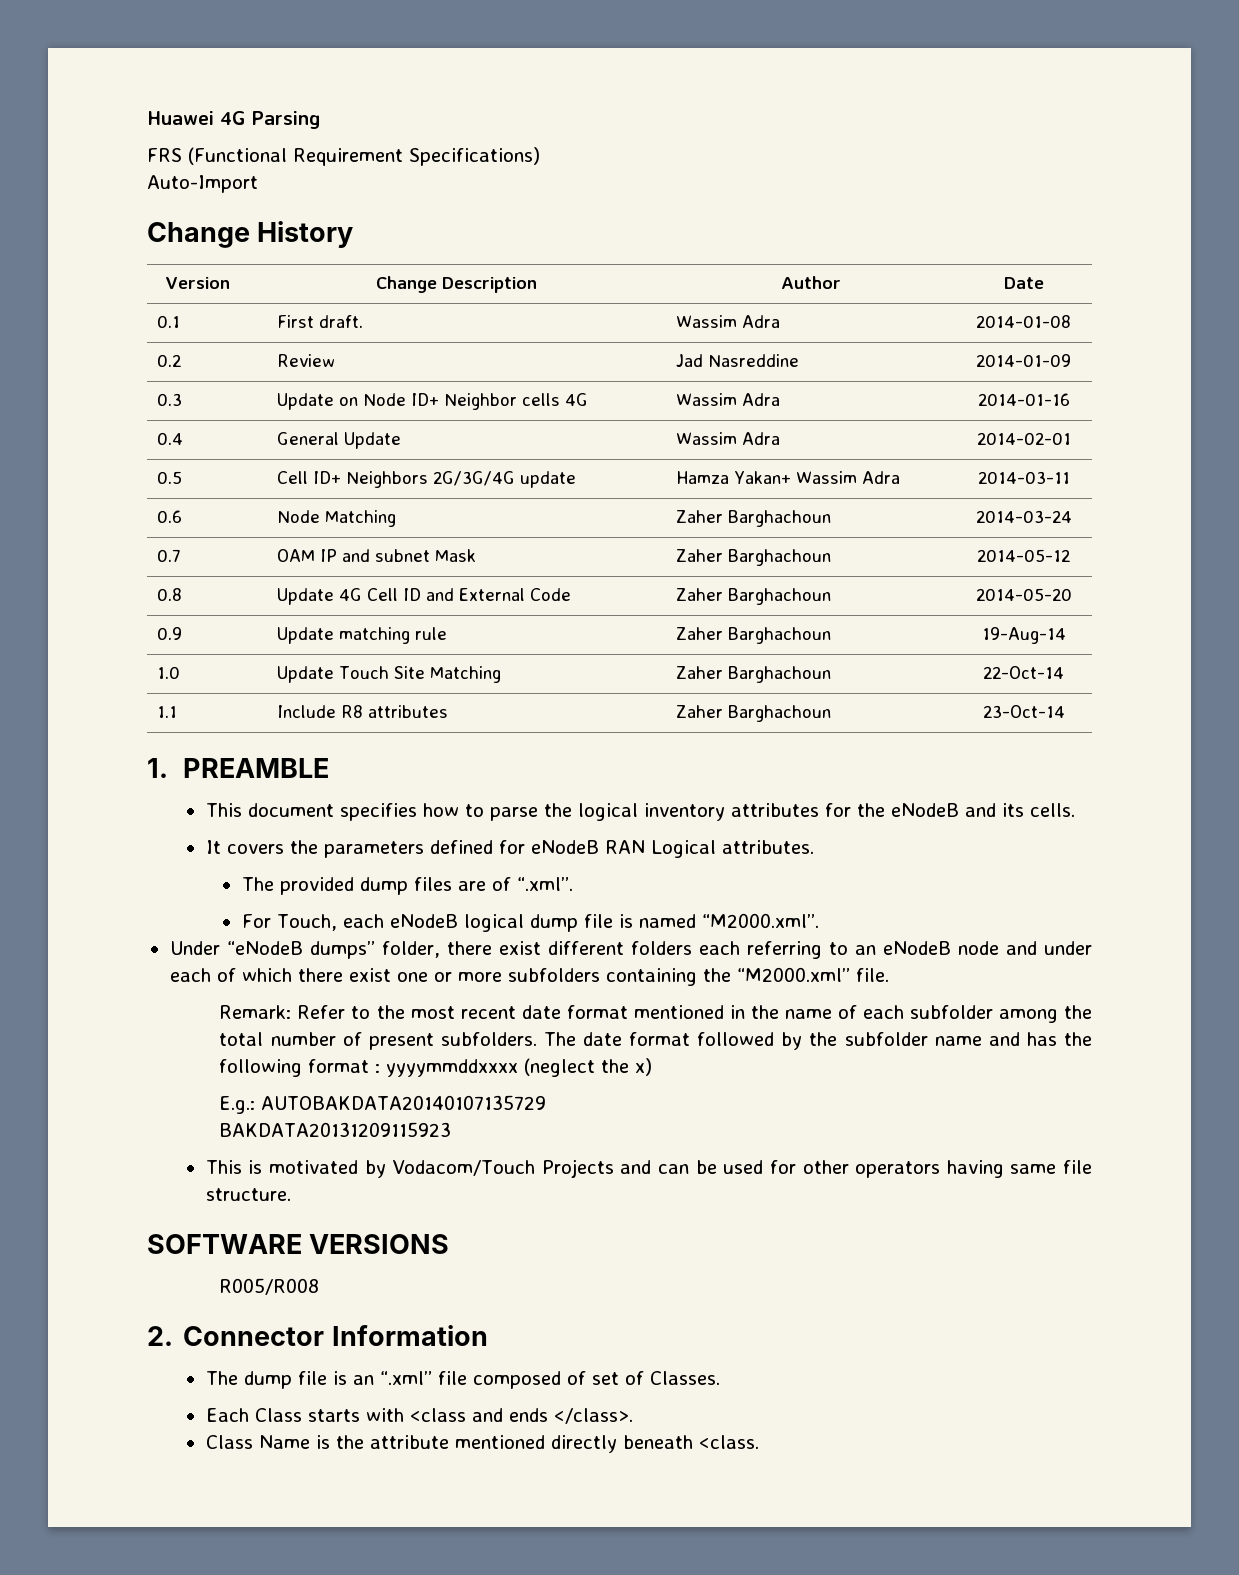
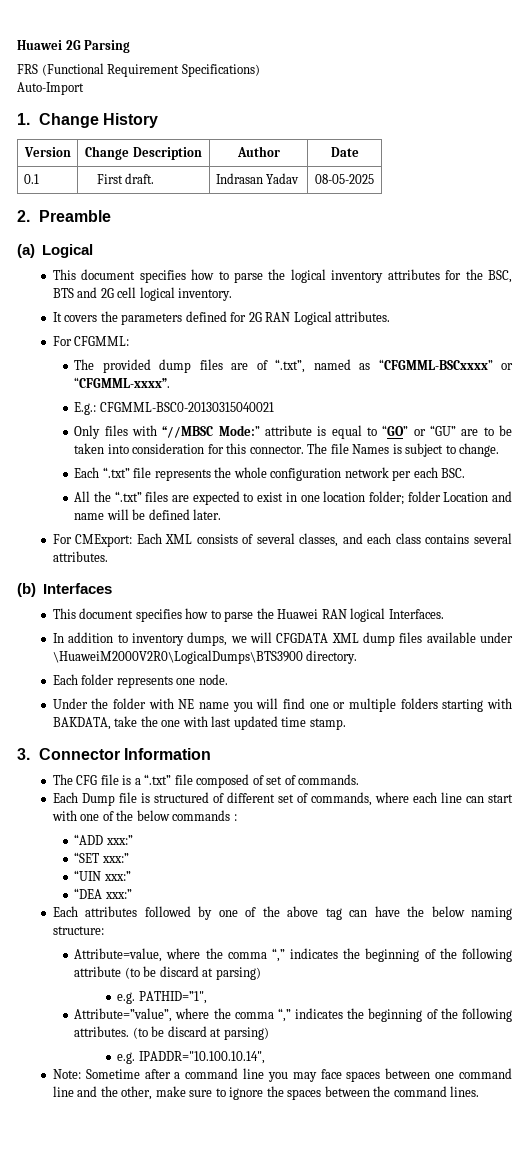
[147,111,245,125] Huawei 4G -> [17,40,81,50] Huawei 2G
(258, 184) none -> [17,113,30,125] 1.
[675,315,780,328] [976,315,1071,328] [156,354,181,367] [277,354,336,367] [675,354,799,367] [976,354,1071,367] [156,393,182,406] [277,393,589,410] [675,393,780,406] [977,393,1070,406] [156,432,183,445] [277,432,402,449] [675,432,780,445] [976,432,1071,445] [156,471,182,484] [277,471,577,488] [675,471,900,484] [977,471,1070,484] [156,510,182,523] [277,510,397,527] [675,510,831,527] [975,510,1072,523] [156,549,181,562] [277,549,477,562] [675,549,831,566] [977,549,1070,562] [156,588,182,601] [277,588,572,605] [675,588,831,605] [975,588,1072,601] [156,627,182,640] [277,627,448,644] [675,627,831,644] [981,627,1066,644] [156,666,180,679] [277,666,502,683] [675,666,831,683] [983,666,1064,679] [156,706,177,718] [277,705,449,718] [675,705,831,722] [982,705,1065,718] [147,758,330,778] Wassim Adra | 2014-01-08 // 0.2 | Review | Jad Nasreddine | 2014-01-09 // 0.3 | Update on Node ID+ Neighbor cells 4G | Wassim Adra | 2014-01-16 // 0.4 | General Update | Wassim Adra | 2014-02-01 // 0.5 | Cell ID+ Neighbors 2G/3G/4G update | Hamza Yakan+ Wassim Adra | 2014-03-11 // 0.6 | Node Matching | Zaher Barghachoun | 2014-03-24 // 0.7 | OAM IP and subnet Mask | Zaher Barghachoun | 2014-05-12 // 0.8 | Update 4G Cell ID and External Code | Zaher Barghachoun | 2014-05-20 // 0.9 | Update matching rule | Zaher Barghachoun | 19-Aug-14 // 1.0 | Update Touch Site Matching | Zaher Barghachoun | 22-Oct-14 // 1.1 | Include R8 attributes | Zaher Barghachoun | 23-Oct-14 // 1. PREAMBLE -> [215,173,300,184] [315,174,374,184] [17,210,111,222] [17,244,93,258] Indrasan Yadav | 08-05-2025 // 2. Preamble // (a) Logical
[890,803,1075,817] eNodeB and its cells. -> [488,270,512,283] [52,287,233,301] BSC, BTS and 2G cell logical inventory.
[530,840,599,854] eNodeB -> [248,312,262,322] 2G
(814, 847) none -> [52,336,130,346] // For CFGMML:
[516,877,573,891] [241,913,819,932] [169,941,1092,959] [169,967,889,986] [219,1005,1092,1023] [219,1032,1092,1050] [219,1058,653,1077] [219,1095,547,1114] [219,1122,452,1137] [205,1159,1092,1178] [205,1188,291,1201] [147,1234,450,1254] [219,1278,320,1295] [147,1326,173,1346] “.xml”. // For Touch, each eNodeB logical dump file is named “M2000.xml”. // Under “eNodeB dumps” folder, there exist different folders each referring to an eNodeB node and under each of which there exist one or more subfolders containing the “M2000.xml” file. // Remark: Refer to the most recent date format mentioned in the name of each subfolder among the total number of present subfolders. The date format followed by the subfolder name and has the following format : yyyymmddxxxx (neglect the x) // E.g.: AUTOBAKDATA20140107135729 // BAKDATA20131209115923 // This is motivated by Vodacom/Touch Projects and can be used for other operators having same file structure. // SOFTWARE VERSIONS // R005/R008 // 2. -> [275,359,513,373] [74,377,171,388] [74,402,274,415] [74,425,512,439] [74,443,500,457] [74,467,466,481] [74,491,513,505] [74,509,222,520] [52,533,512,547] [52,551,108,562] [17,583,112,597] [52,608,444,622] [52,632,513,646] [52,650,358,664] [52,674,228,688] [52,698,512,712] [52,716,346,730] [17,748,30,760] “.txt”, named as “CFGMML-BSCxxxx” or “CFGMML-xxxx”. // E.g.: CFGMML-BSC0-20130315040021 // Only files with “//MBSC Mode:” attribute is equal to “GO” or “GU” are to be taken into consideration for this connector. The file Names is subject to change. // Each “.txt” file represents the whole configuration network per each BSC. // All the “.txt” files are expected to exist in one location folder; folder Location and name will be defined later. // For CMExport: Each XML consists of several classes, and each class contains several attributes. // (b) Interfaces // This document specifies how to parse the Huawei RAN logical Interfaces. // In addition to inventory dumps, we will CFGDATA XML dump files available under \HuaweiM2000V2R0\LogicalDumps\BTS3900 directory. // Each folder represents one node. // Under the folder with NE name you will find one or multiple folders starting with BAKDATA, take the one with last updated time stamp. // 3.
[243,1371,432,1389] dump file is an “.xml” -> [76,774,172,785] CFG file is a “.txt”
[649,1371,720,1385] [205,1408,633,1424] [205,1435,759,1453] Classes. // Each Class starts with <class and ends </class>. // Class Name is the attribute mentioned directly beneath <class. -> [298,774,360,785] [52,792,513,806] [51,810,237,821] [74,834,133,845] [74,852,129,863] [74,870,131,881] [74,888,132,899] [52,906,512,920] [52,926,104,935] [74,948,512,962] [74,966,261,980] [117,991,207,1004] [74,1008,512,1022] [74,1026,269,1040] [117,1051,265,1064] [52,1068,512,1082] [52,1086,480,1100] commands. // Each Dump file is structured of different set of commands, where each line can start with one of the below commands : // “ADD xxx:” // “SET xxx:” // “UIN xxx:” // “DEA xxx:” // Each attributes followed by one of the above tag can have the below naming structure: // Attribute=value, where the comma “,” indicates the beginning of the following attribute (to be discard at parsing) // e.g. PATHID=”1", // Attribute=”value”, where the comma “,” indicates the beginning of the following attributes. (to be discard at parsing) // e.g. IPADDR="10.100.10.14", // Note: Sometime after a command line you may face spaces between one command line and the other, make sure to ignore the spaces between the command lines.

